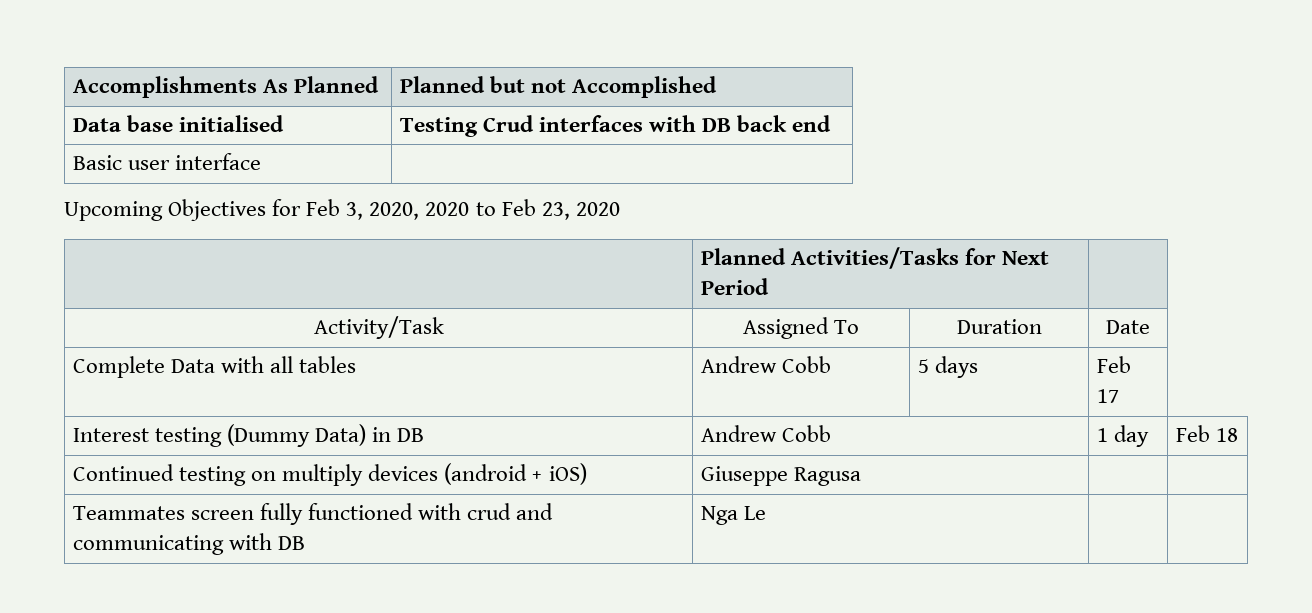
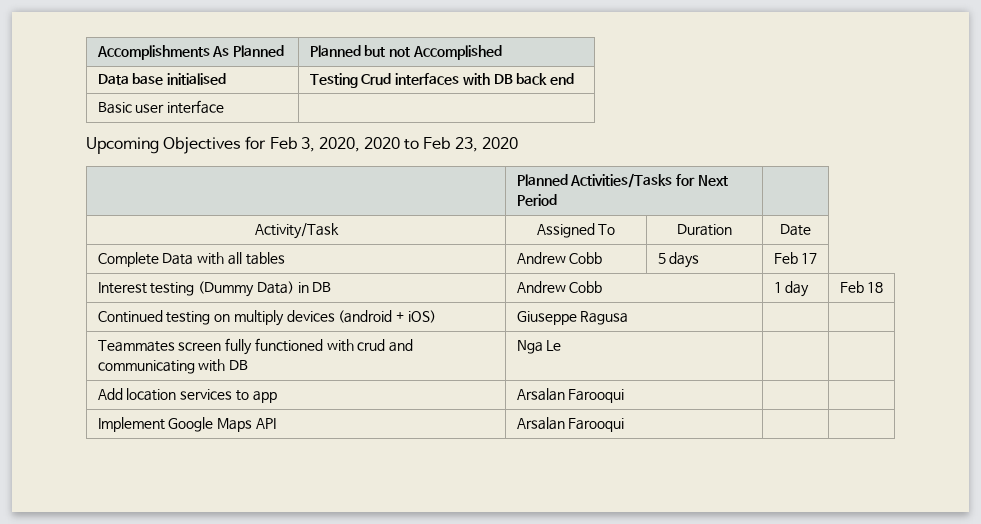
(767, 513) none -> [97,388,277,403] [516,388,625,403] [97,417,276,432] [516,417,625,432] // Add location services to app | Arsalan Farooqui | | // Implement Google Maps API | Arsalan Farooqui | |

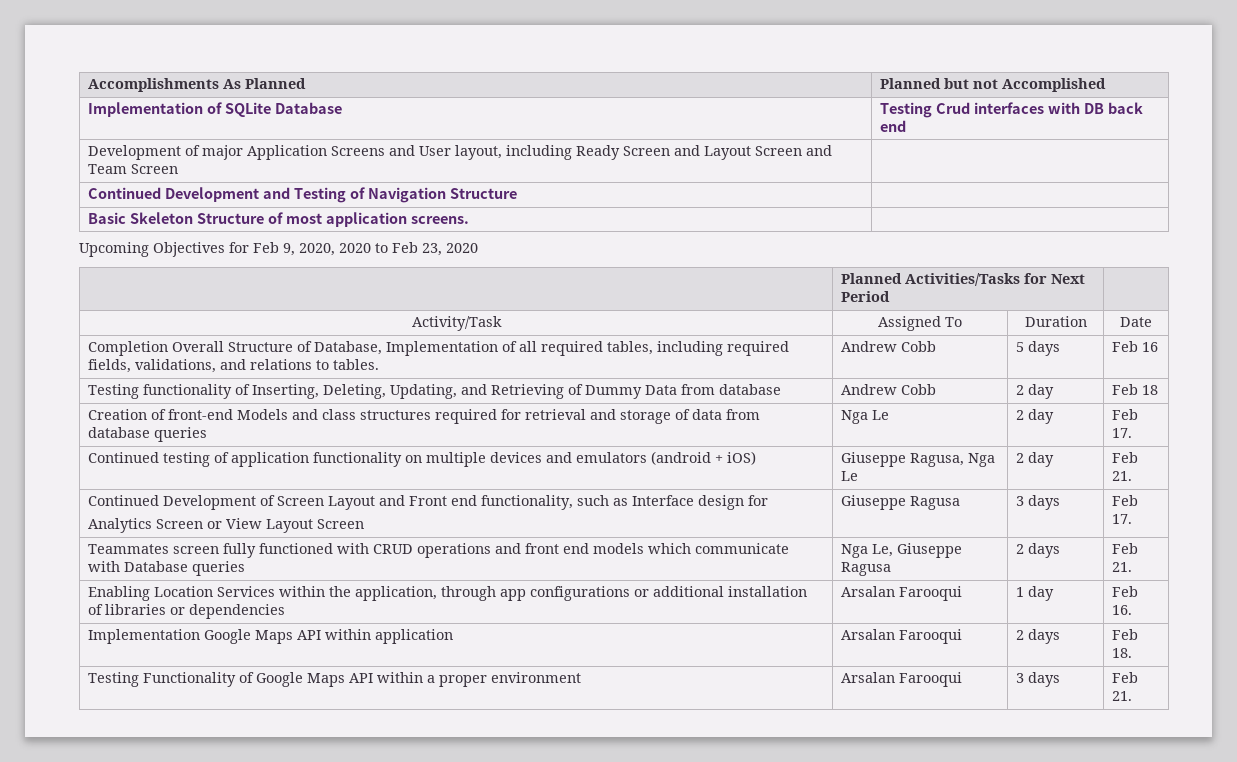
[97,73,227,85] Data base initialised -> [88,102,343,117] Implementation of SQLite Database
[97,100,225,114] Basic user interface -> [88,145,833,160] [88,164,179,174] [88,187,517,203] [88,212,469,227] Development of major Application Screens and User layout, including Ready Screen and Layout Screen and Team Screen | // Continued Development and Testing of Navigation Structure | // Basic Skeleton Structure of most application screens.
[300,137,315,152] 3, -> [283,243,295,256] 9,
[97,252,285,267] Complete Data with all tables -> [88,341,790,356] [88,359,380,373] Completion Overall Structure of Database, Implementation of all required tables, including required fields, validations, and relations to tables.
[801,253,818,264] [97,281,332,297] [516,281,603,293] [773,282,782,293] 17 // Interest testing (Dummy Data) in DB | Andrew Cobb | 1 -> [1142,342,1159,352] [88,384,782,399] [841,384,937,395] [1016,385,1025,395] 16 // Testing functionality of Inserting, Deleting, Updating, and Retrieving of Dummy Data from database | Andrew Cobb | 2
[97,310,436,326] [516,311,629,325] Continued testing on multiply devices (android + iOS) | Giuseppe Ragusa | | -> [88,409,761,424] [88,427,208,442] [841,410,890,424] [1016,409,1055,424] [1112,409,1139,420] [1112,428,1133,438] [88,451,757,467] [841,452,996,467] [841,471,859,481] [1016,452,1055,467] [1112,452,1139,463] [1112,471,1133,481] [88,495,769,510] [88,518,365,533] [841,495,961,510] [1016,495,1061,510] [1112,495,1139,506] [1112,514,1133,524] Creation of front-end Models and class structures required for retrieval and storage of data from database queries | Nga Le | 2 day | Feb 17. // Continued testing of application functionality on multiple devices and emulators (android + iOS) | Giuseppe Ragusa, Nga Le | 2 day | Feb 21. // Continued Development of Screen Layout and Front end functionality, such as Interface design for // Analytics Screen or View Layout Screen | Giuseppe Ragusa | 3 days | Feb 17.
[357,339,414,352] [97,359,249,374] [516,340,562,354] [97,388,277,403] [516,388,625,403] [97,417,276,432] [516,417,625,432] crud and communicating with DB | Nga Le | | // Add location services to app | Arsalan Farooqui | | // Implement Google Maps API | Arsalan Farooqui | | -> [373,543,790,558] [88,561,246,576] [841,543,963,558] [841,562,892,576] [1016,543,1061,558] [1112,543,1139,554] [1112,562,1133,572] [88,586,808,601] [88,604,286,619] [841,586,963,601] [1016,586,1055,601] [1112,586,1139,597] [1112,605,1133,615] [88,629,454,644] [841,629,963,644] [1016,629,1061,644] [1112,629,1139,640] [1112,648,1133,658] [88,672,582,687] [841,672,963,687] [1016,672,1061,687] [1112,672,1139,683] [1112,691,1133,701] CRUD operations and front end models which communicate with Database queries | Nga Le, Giuseppe Ragusa | 2 days | Feb 21. // Enabling Location Services within the application, through app configurations or additional installation of libraries or dependencies | Arsalan Farooqui | 1 day | Feb 16. // Implementation Google Maps API within application | Arsalan Farooqui | 2 days | Feb 18. // Testing Functionality of Google Maps API within a proper environment | Arsalan Farooqui | 3 days | Feb 21.

